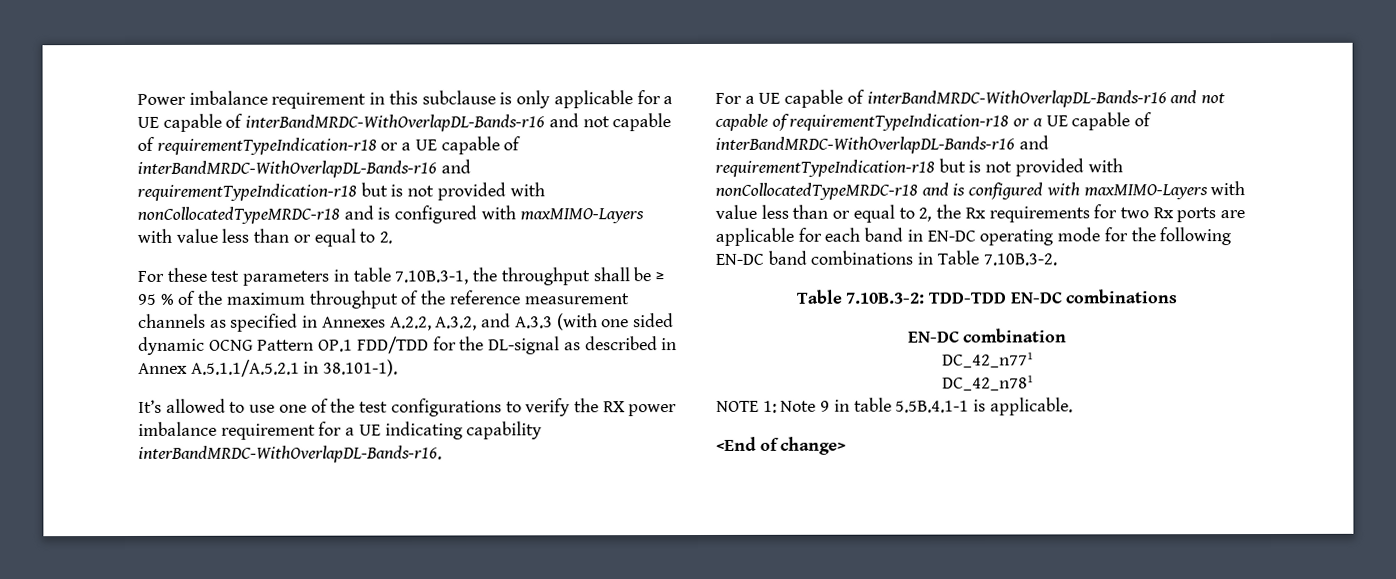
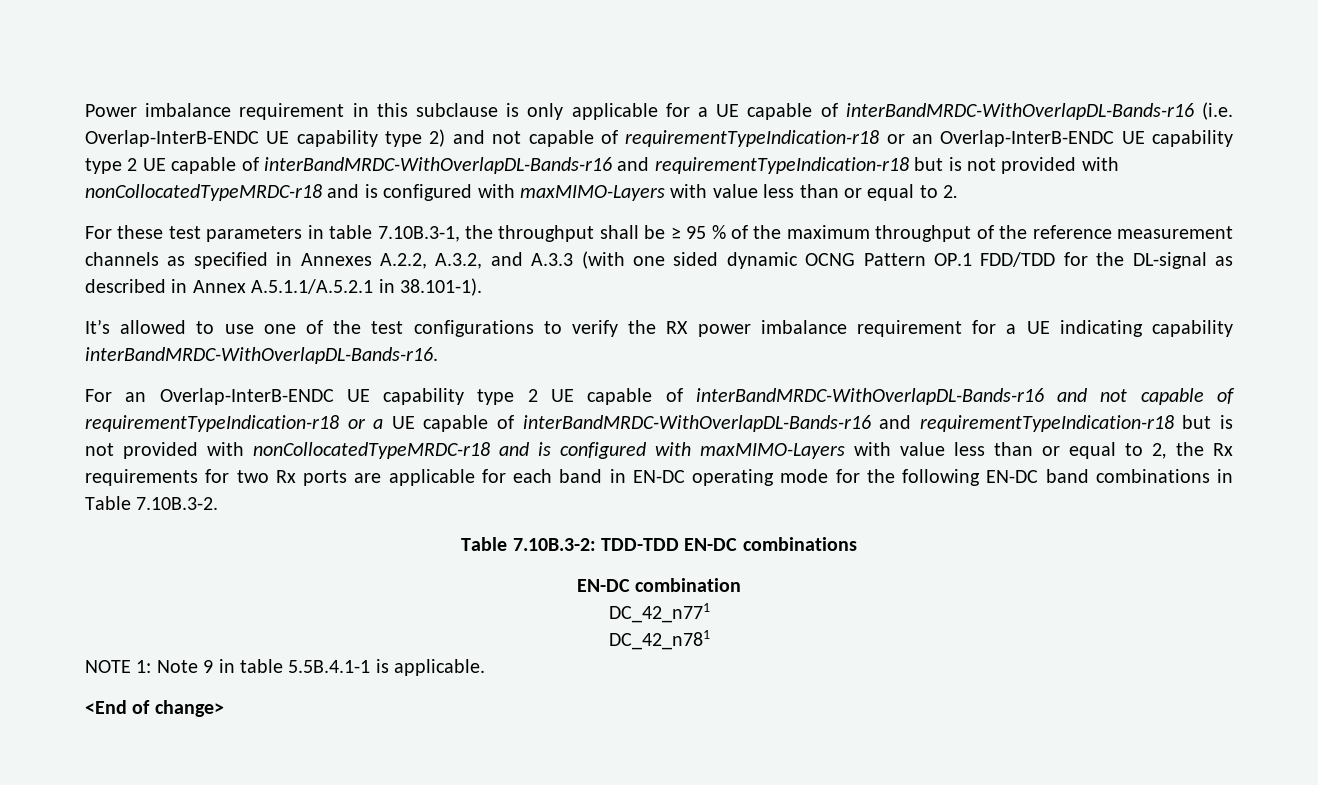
[548,113,672,132] [137,136,412,155] and not capable of requirementTypeIndication-r18 or a -> [1202,102,1234,120] [85,129,1234,147] [85,158,138,174] (i.e. Overlap-InterB-ENDC UE capability type 2) and not capable of requirementTypeIndication-r18 or an Overlap-InterB-ENDC UE capability type 2
[744,95,755,104] a -> [125,388,538,405] an Overlap-InterB-ENDC UE capability type 2

